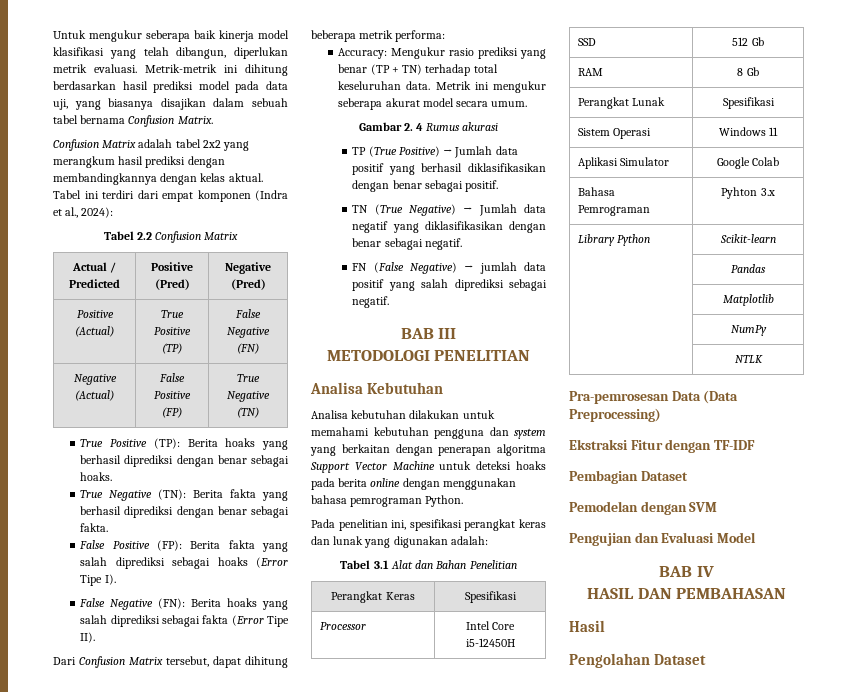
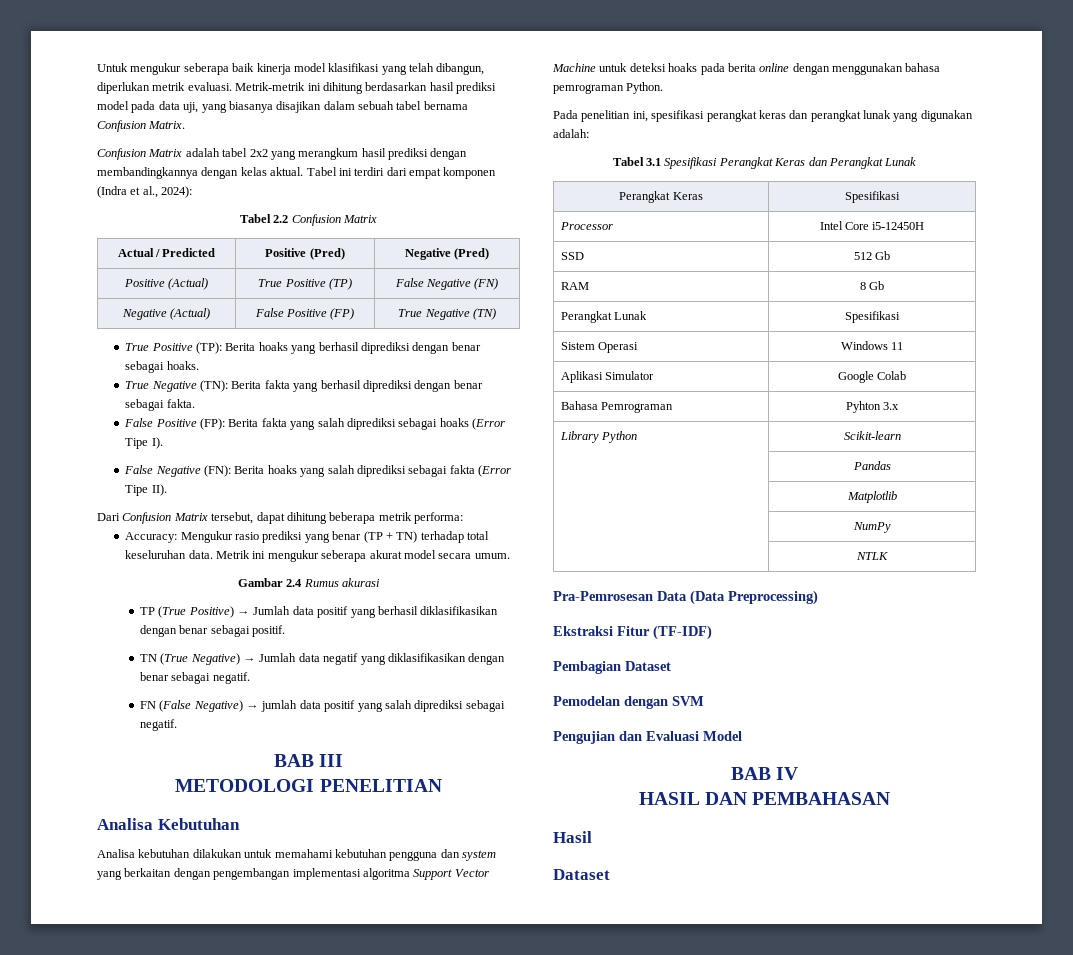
[403,123,423,131] 2. 4 -> [286,579,303,587] 2.4
[438,447,492,456] penerapan -> [213,868,361,880] pengembangan implementasi
(330, 540) none -> [810,110,861,122] perangkat
[390,560,517,569] Alat dan Bahan Penelitian -> [664,157,917,169] Spesifikasi Perangkat Keras dan Perangkat Lunak
[569,391,669,404] Pra-pemrosesan -> [553,591,653,601] Pra-Pemrosesan
[665,439,755,453] dengan TF-IDF -> [653,625,712,640] (TF-IDF)
[569,653,650,668] Pengolahan -> (592, 837) none

